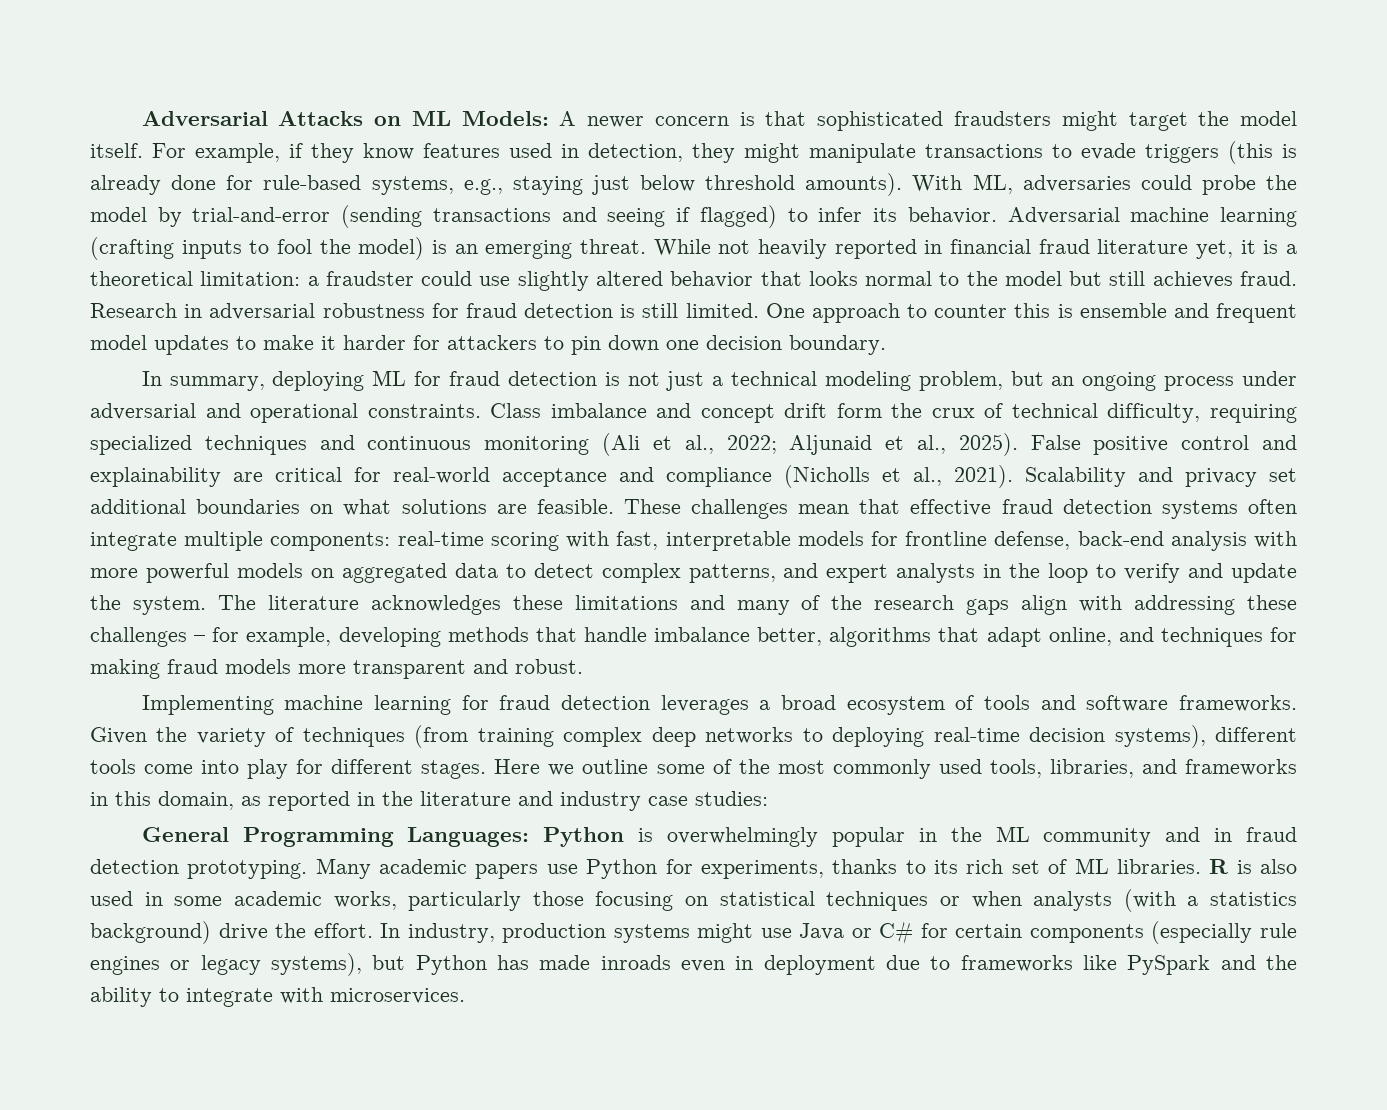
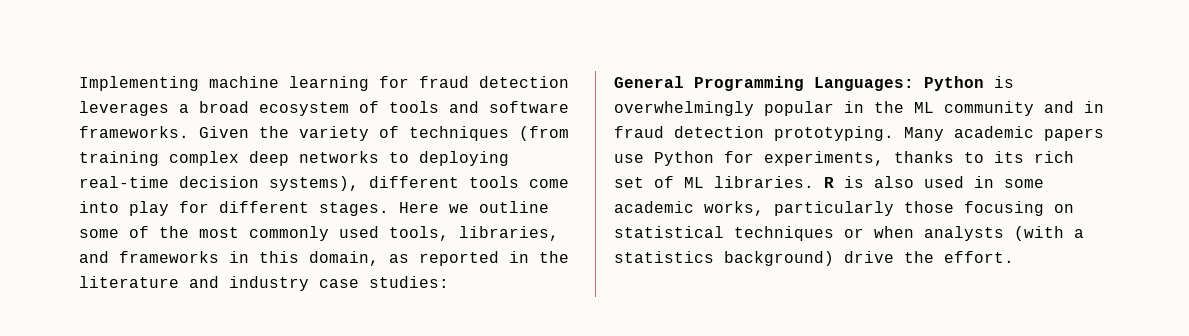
[141,111,1297,131] [90,141,1297,164] [90,173,1297,196] [90,205,1297,228] [90,237,1297,260] [90,271,1298,291] [90,303,1297,323] [90,335,886,355] [141,370,1297,391] [90,403,1297,423] [90,433,1297,456] [90,465,1297,488] [90,499,1297,519] [90,531,1297,551] [90,563,1298,583] [90,595,1297,615] [90,627,1297,647] [90,659,583,679] Adversarial Attacks on ML Models: A newer concern is that sophisticated fraudsters might target the model itself. For example, if they know features used in detection, they might manipulate transactions to evade triggers (this is already done for rule-based systems, e.g., staying just below threshold amounts). With ML, adversaries could probe the model by trial-and-error (sending transactions and seeing if flagged) to infer its behavior. Adversarial machine learning (crafting inputs to fool the model) is an emerging threat. While not heavily reported in financial fraud literature yet, it is a theoretical limitation: a fraudster could use slightly altered behavior that looks normal to the model but still achieves fraud. Research in adversarial robustness for fraud detection is still limited. One approach to counter this is ensemble and frequent model updates to make it harder for attackers to pin down one decision boundary. // In summary, deploying ML for fraud detection is not just a technical modeling problem, but an ongoing process under adversarial and operational constraints. Class imbalance and concept drift form the crux of technical difficulty, requiring specialized techniques and continuous monitoring (Ali et al., 2022; Aljunaid et al., 2025). False positive control and explainability are critical for real-world acceptance and compliance (Nicholls et al., 2021). Scalability and privacy set additional boundaries on what solutions are feasible. These challenges mean that effective fraud detection systems often integrate multiple components: real-time scoring with fast, interpretable models for frontline defense, back-end analysis with more powerful models on aggregated data to detect complex patterns, and expert analysts in the loop to verify and update the system. The literature acknowledges these limitations and many of the research gaps align with addressing these challenges – for example, developing methods that handle imbalance better, algorithms that adapt online, and techniques for making fraud models more transparent and robust. // -> (79, 83) none
[380,921,1297,944] [90,953,1297,976] [90,987,465,1007] In industry, production systems might use Java or C# for certain components (especially rule engines or legacy systems), but Python has made inroads even in deployment due to frameworks like PySpark and the ability to integrate with microservices. -> (1014, 257) none

